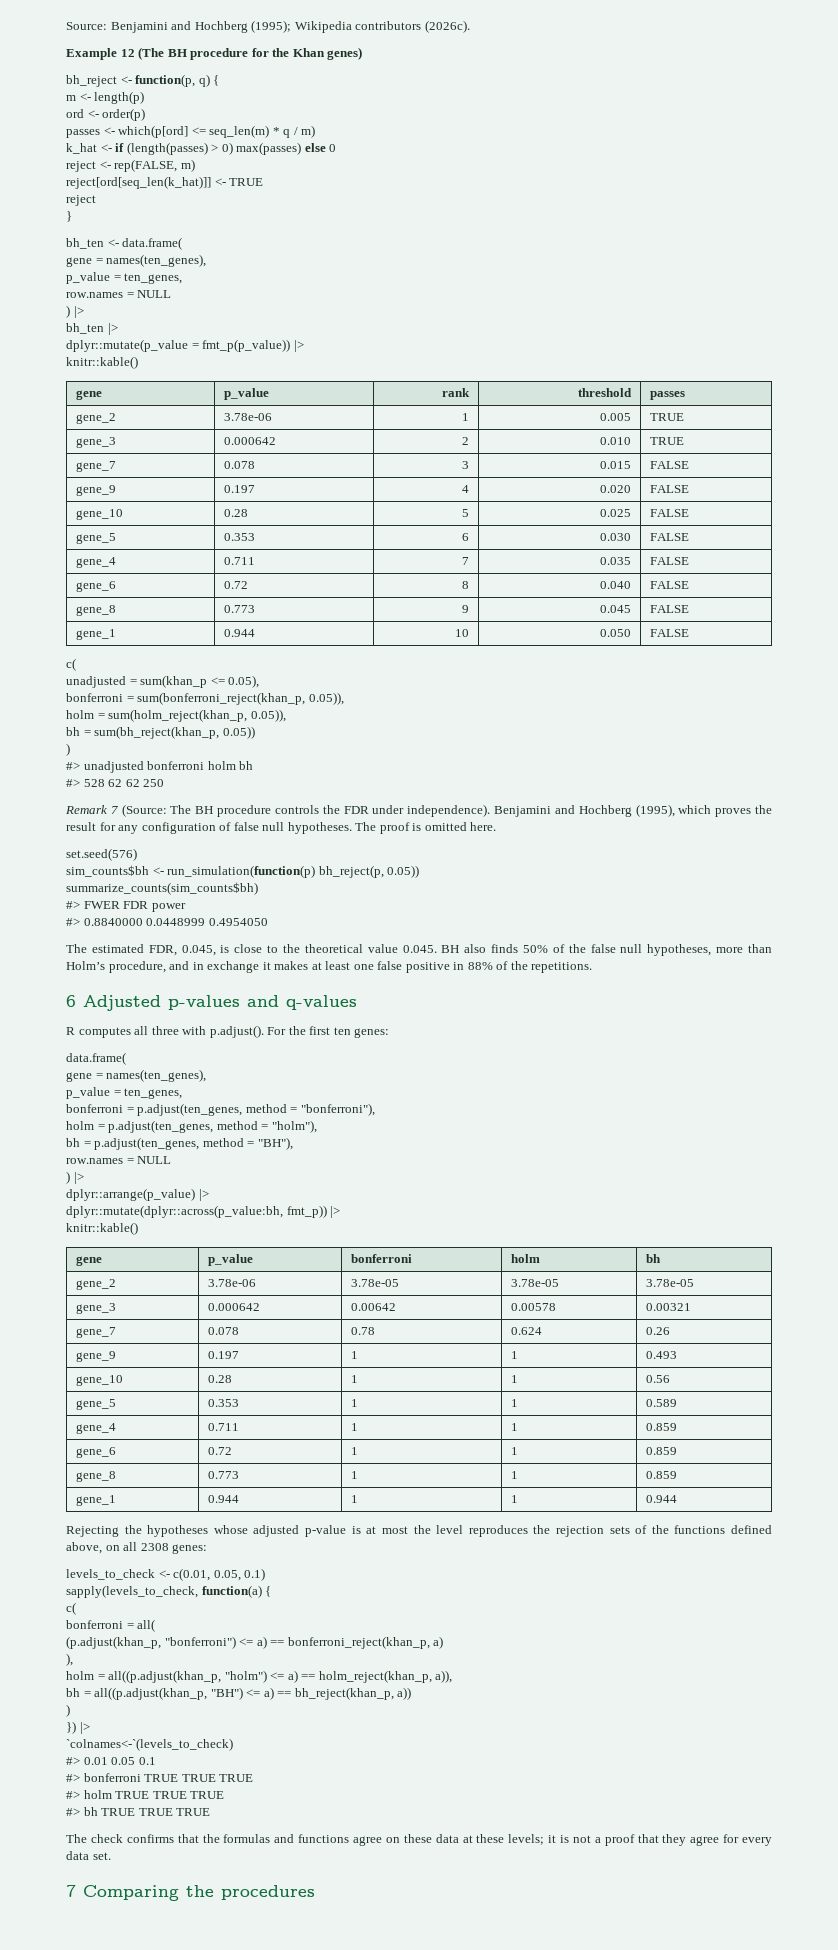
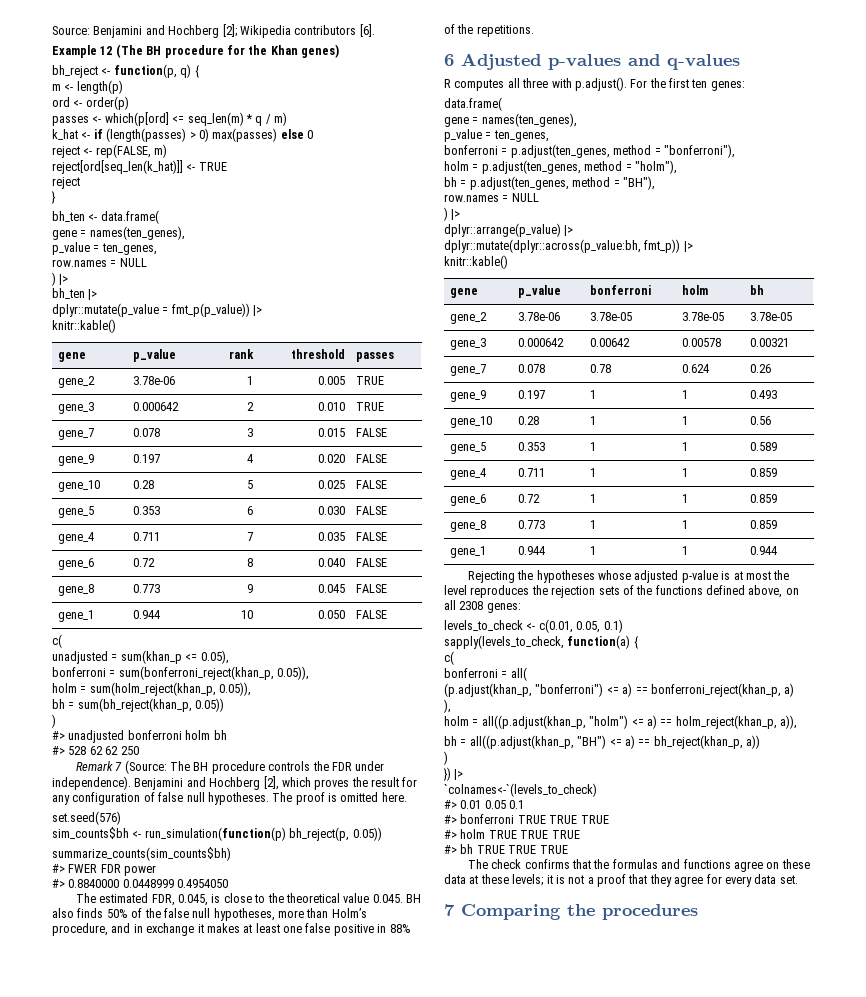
[251,20,292,33] (1995); -> [222,24,237,37] [2];
[424,20,470,33] (2026c). -> [359,24,375,37] [6].
[635,804,675,817] (1995), -> [263,776,279,790] [2],

